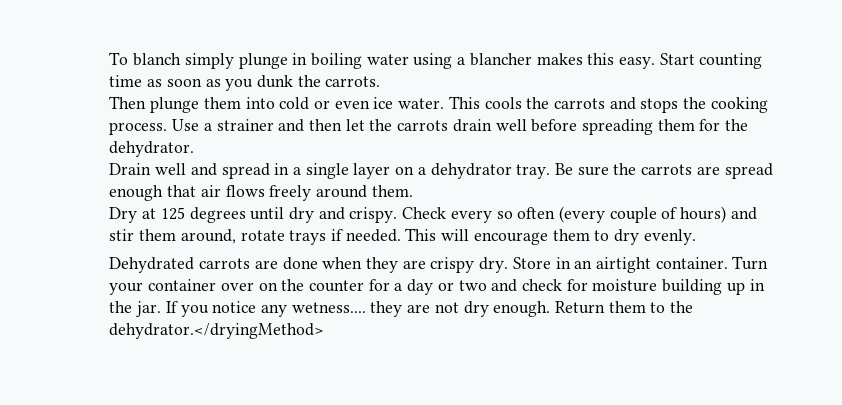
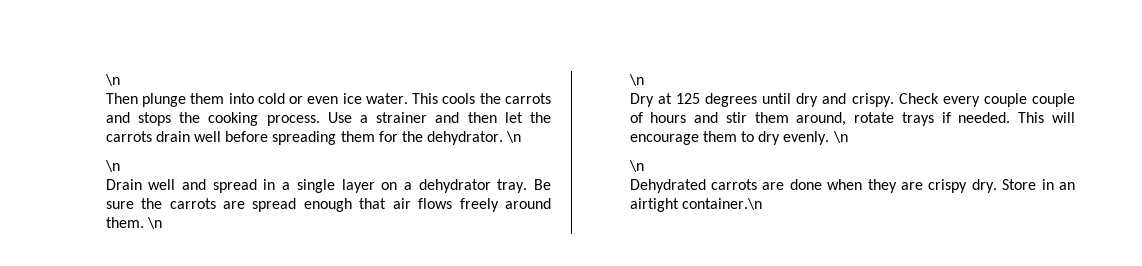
[109,52,763,69] [109,75,381,91] To blanch simply plunge in boiling water using a blancher makes this easy. Start counting time as soon as you dunk the carrots. -> [104,74,120,86] \n
(195, 149) none -> [506,131,522,143] [104,160,120,172] \n // \n
(413, 191) none -> [146,217,162,229] [628,74,644,86] \n // \n
[496,206,606,223] so often (every -> [983,93,1027,107] couple
[680,206,727,223] hours) -> [650,112,687,123] hours
(696, 237) none -> [832,131,848,143] [628,160,644,172] \n // \n
[655,256,769,270] [109,279,765,295] [109,301,694,317] [109,323,325,339] container. Turn your container over on the counter for a day or two and check for moisture building up in the jar. If you notice any wetness.... they are not dry enough. Return them to the dehydrator.</dryingMethod> -> [681,198,762,210] container.\n

